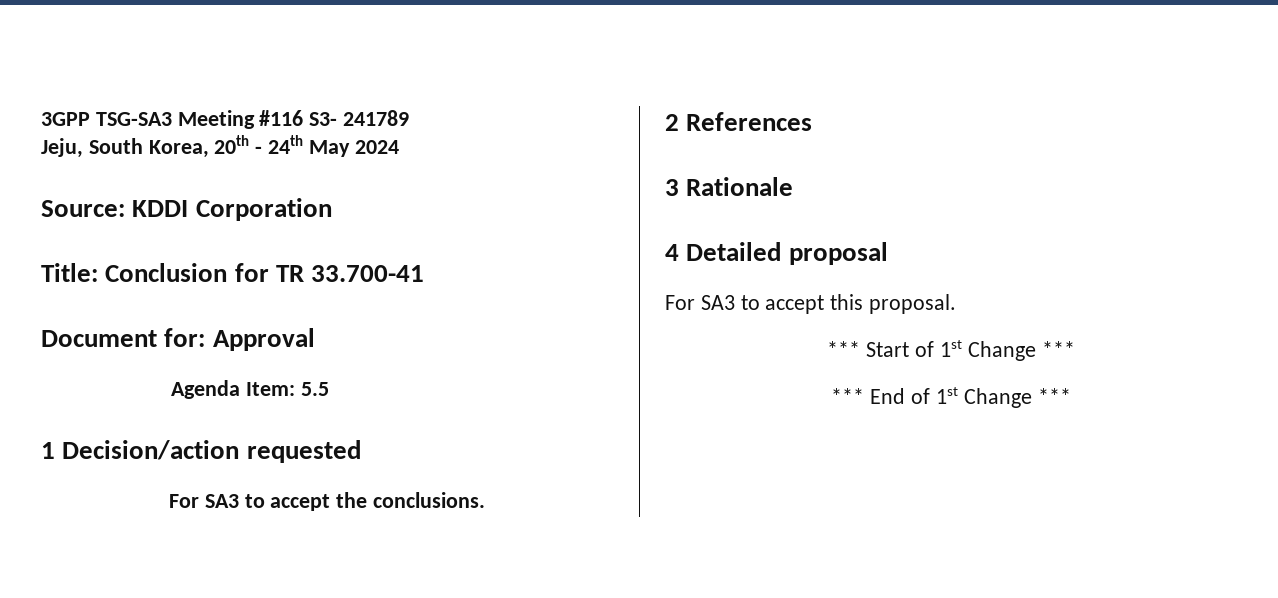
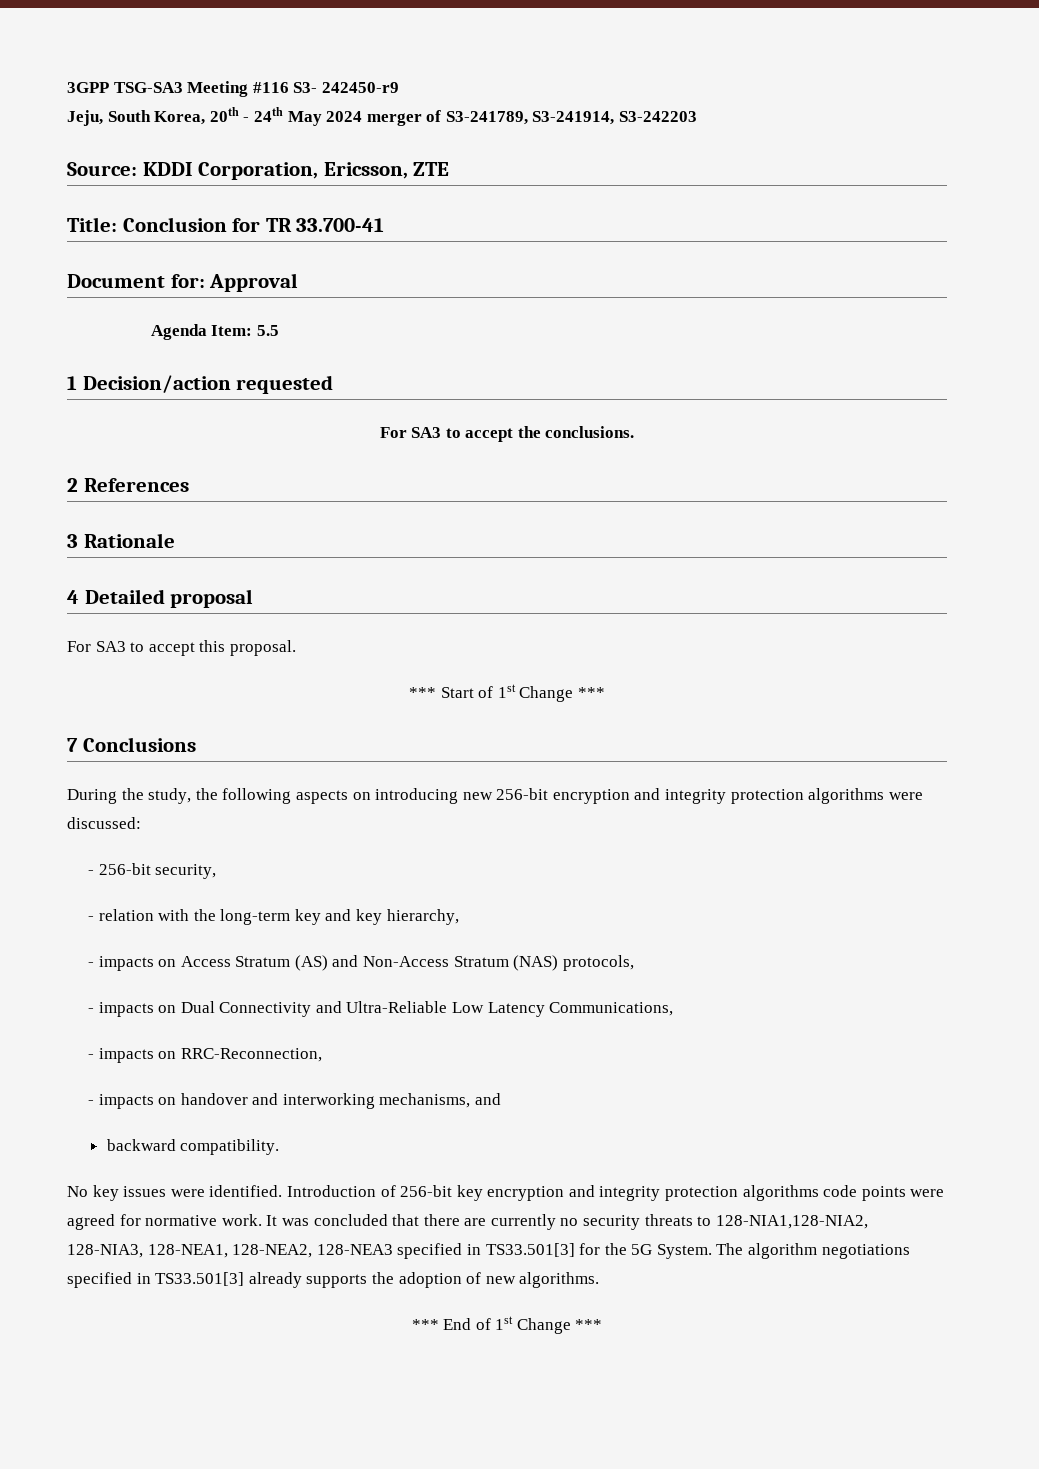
[343,110,410,126] 241789 -> [321,82,399,93] 242450-r9
(399, 147) none -> [366,110,698,126] merger of S3-241789, S3-241914, S3-242203
[195,198,332,221] Corporation -> [198,162,450,180] Corporation, Ericsson, ZTE
(1075, 349) none -> [67,737,196,752] [67,788,923,804] [67,817,141,829] [87,863,217,879] [87,909,459,925] [87,955,634,971] [87,1001,674,1017] [87,1048,322,1063] [87,1093,502,1109] [106,1139,280,1155] [67,1185,945,1201] [67,1214,868,1230] [67,1243,910,1259] [67,1272,600,1288] // 7 Conclusions // During the study, the following aspects on introducing new 256-bit encryption and integrity protection algorithms were discussed: // - 256-bit security, // - relation with the long-term key and key hierarchy, // - impacts on Access Stratum (AS) and Non-Access Stratum (NAS) protocols, // - impacts on Dual Connectivity and Ultra-Reliable Low Latency Communications, // - impacts on RRC-Reconnection, // - impacts on handover and interworking mechanisms, and // backward compatibility. // No key issues were identified. Introduction of 256-bit key encryption and integrity protection algorithms code points were agreed for normative work. It was concluded that there are currently no security threats to 128-NIA1,128-NIA2, 128-NIA3, 128-NEA1, 128-NEA2, 128-NEA3 specified in TS33.501[3] for the 5G System. The algorithm negotiations specified in TS33.501[3] already supports the adoption of new algorithms.

